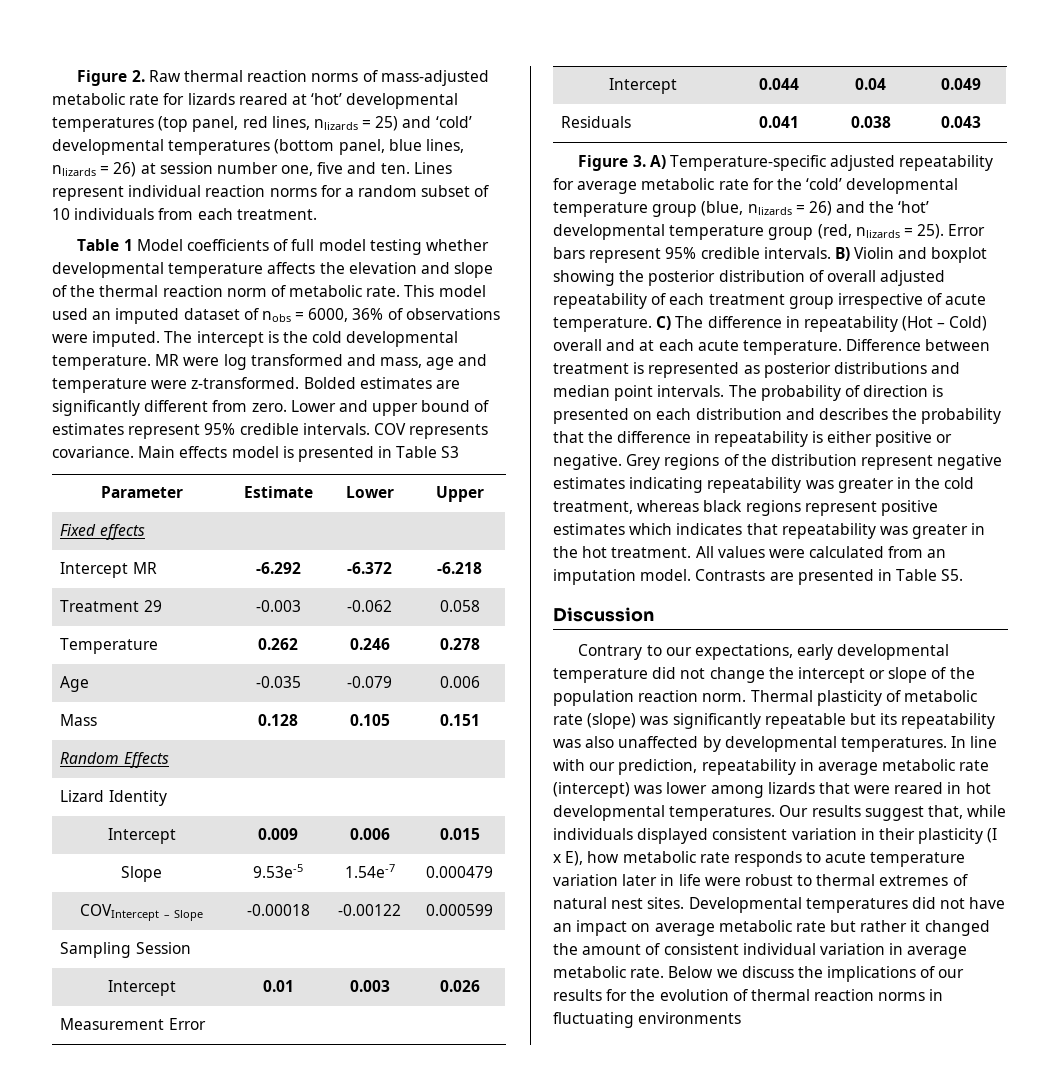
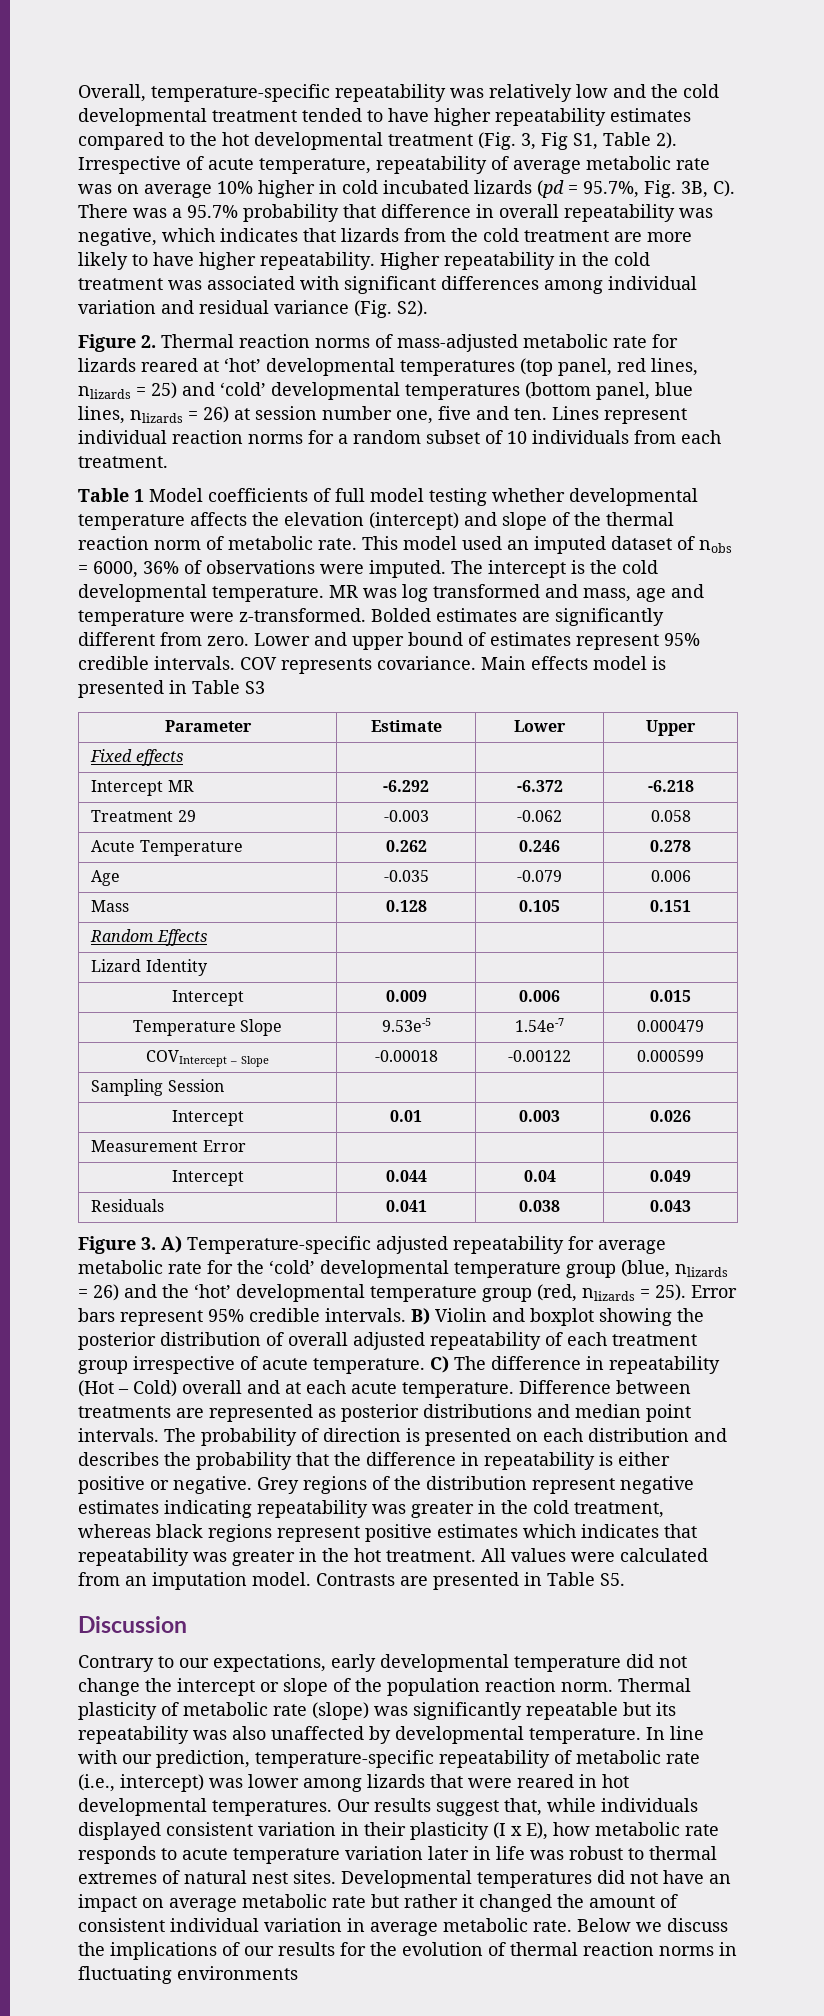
[77,70,243,86] Figure 2. Raw thermal -> [78,84,719,102] [78,108,691,126] [78,132,677,150] [78,156,710,174] [78,180,735,198] [78,204,713,222] [78,228,692,246] [78,252,650,270] [78,276,697,294] [78,300,428,318] [78,334,234,352] Overall, temperature-specific repeatability was relatively low and the cold developmental treatment tended to have higher repeatability estimates compared to the hot developmental treatment (Fig. 3, Fig S1, Table 2). Irrespective of acute temperature, repeatability of average metabolic rate was on average 10% higher in cold incubated lizards (pd = 95.7%, Fig. 3B, C). There was a 95.7% probability that difference in overall repeatability was negative, which indicates that lizards from the cold treatment are more likely to have higher repeatability. Higher repeatability in the cold treatment was associated with significant differences among individual variation and residual variance (Fig. S2). // Figure 2. Thermal
(417, 268) none -> [369,512,459,530] (intercept)
[183,357,220,366] were -> [363,588,397,598] was
(480, 606) none -> [91,840,136,852] Acute
(480, 834) none -> [132,1020,236,1036] Temperature
[553,362,645,374] treatment is -> [78,1406,204,1418] treatments are
[840,737,947,752] temperatures. -> [529,1728,641,1744] temperature.
[701,759,990,775] [553,782,630,798] repeatability in average metabolic rate (intercept) -> [255,1750,700,1768] [78,1774,204,1792] temperature-specific repeatability of metabolic rate (i.e., intercept)
[704,877,741,886] were -> [530,1850,564,1860] was

